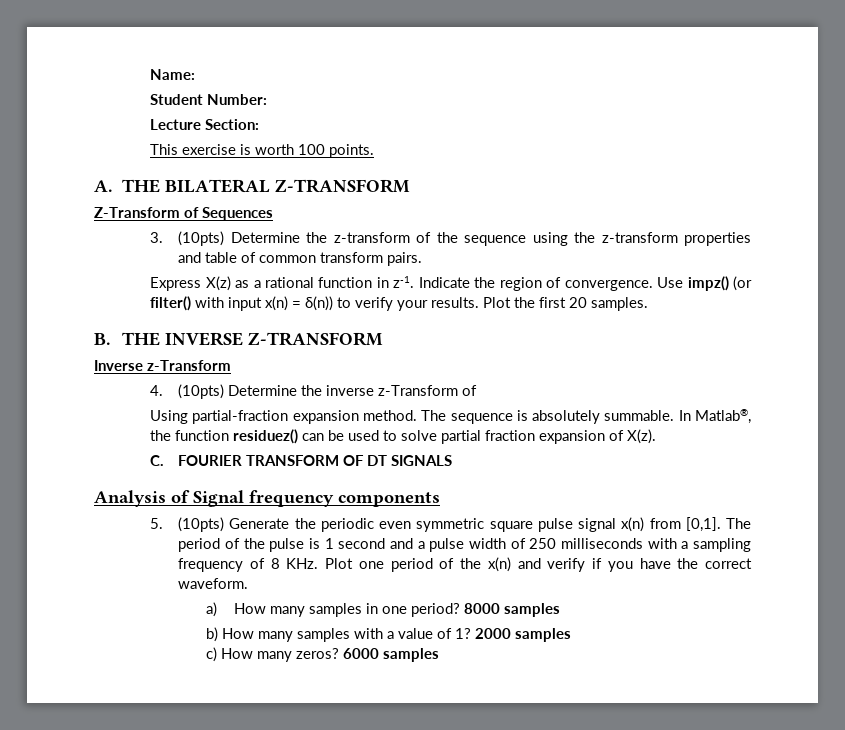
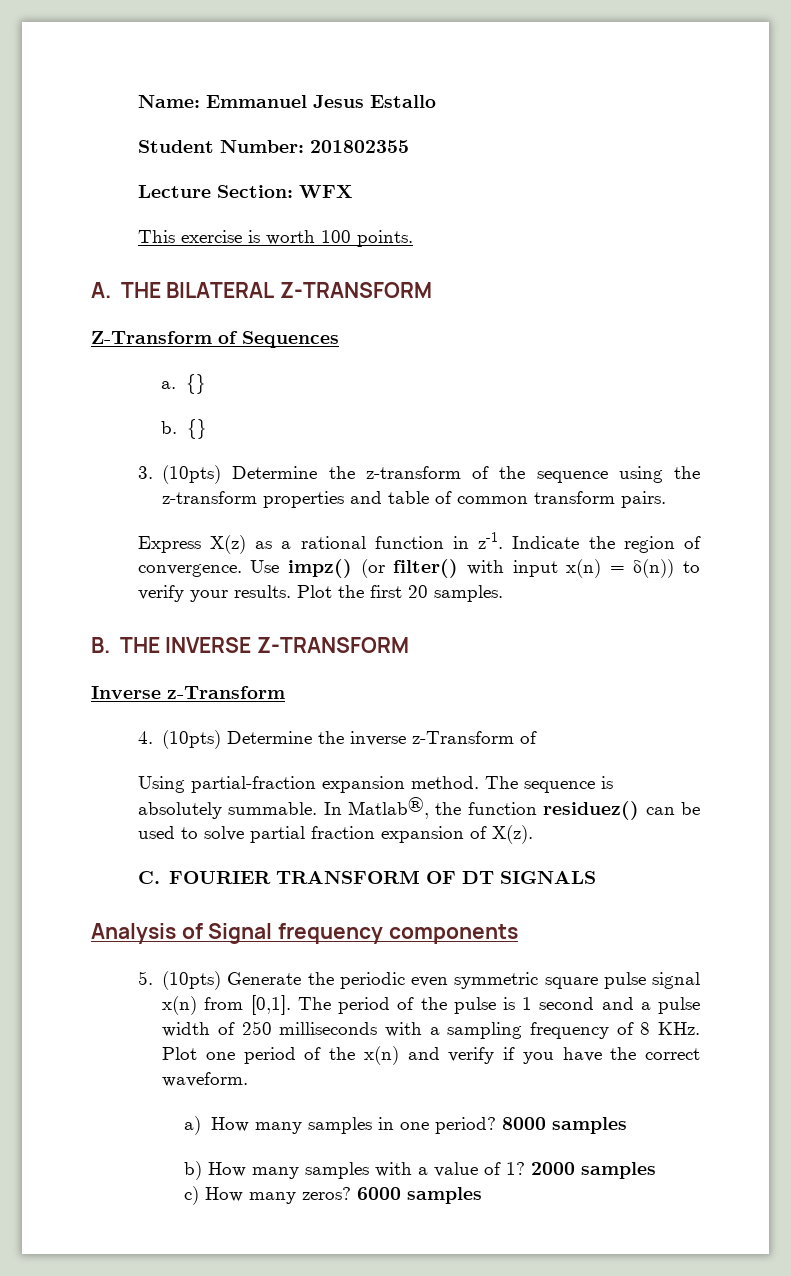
(196, 74) none -> [205,95,436,108] Emmanuel Jesus Estallo
(268, 99) none -> [309,140,409,153] 201802355
(260, 124) none -> [298,185,353,198] WFX
(273, 214) none -> [161,374,206,394] [161,419,207,439] // a. {} // b. {}

